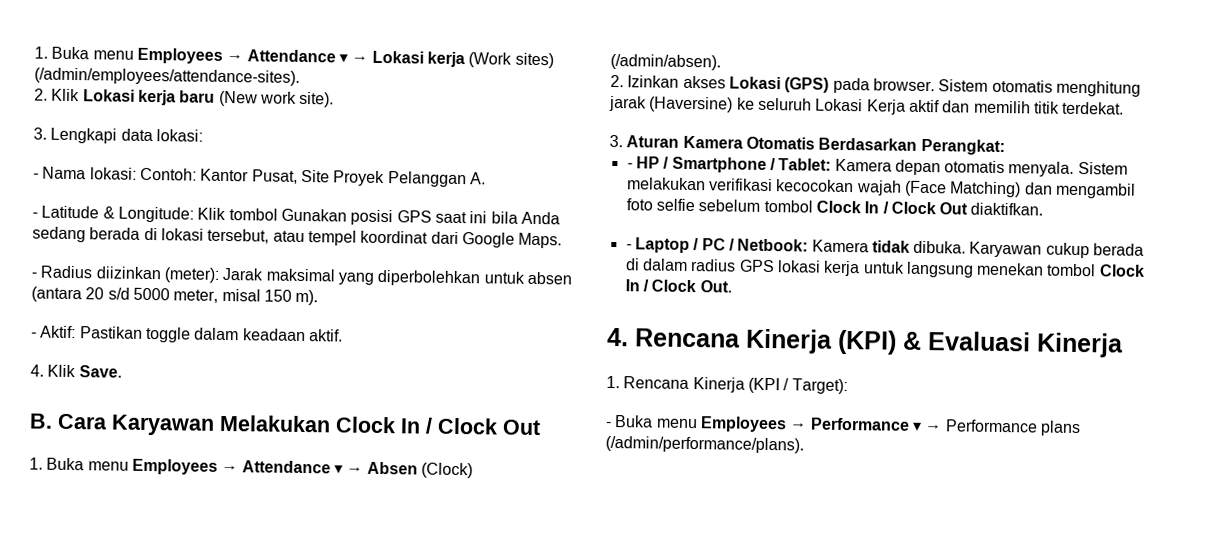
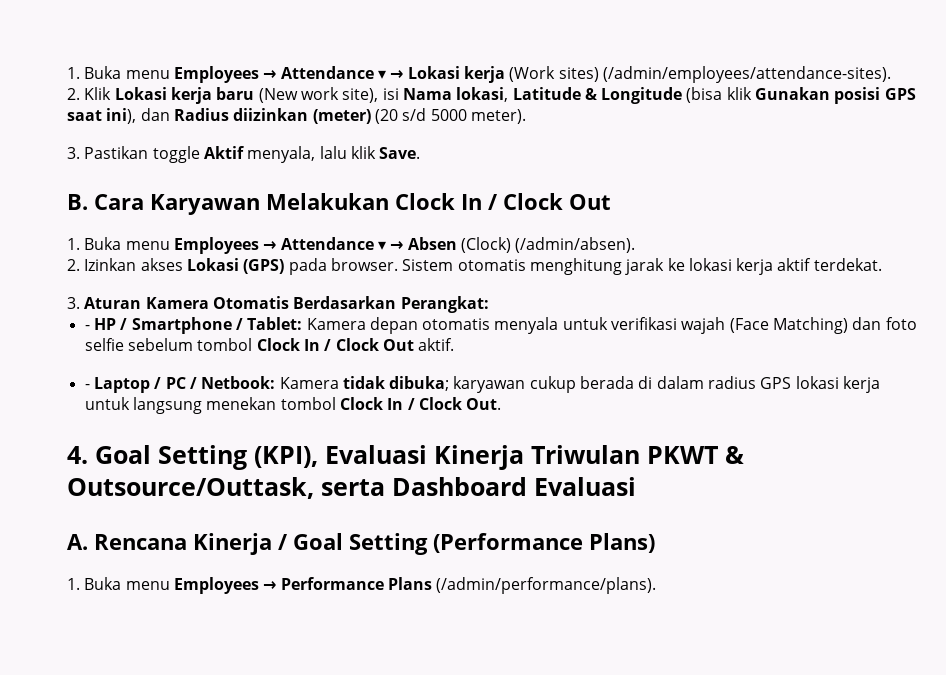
[299,91,335,108] [33,127,203,144] [33,166,486,188] [32,205,560,226] [32,226,563,249] [31,265,572,287] [31,286,319,306] [31,325,343,343] [30,364,77,378] site). // 3. Lengkapi data lokasi: // - Nama lokasi: Contoh: Kantor Pusat, Site Proyek Pelanggan A. // - Latitude & Longitude: Klik tombol Gunakan posisi GPS saat ini bila Anda sedang berada di lokasi tersebut, atau tempel koordinat dari Google Maps. // - Radius diizinkan (meter): Jarak maksimal yang diperbolehkan untuk absen (antara 20 s/d 5000 meter, misal 150 m). // - Aktif: Pastikan toggle dalam keadaan aktif. // 4. Klik -> [342,87,916,104] [67,108,526,124] [67,146,376,163] site), isi Nama lokasi, Latitude & Longitude (bisa klik Gunakan posisi GPS saat ini), dan Radius diizinkan (meter) (20 s/d 5000 meter). // 3. Pastikan toggle Aktif menyala, lalu klik
[649,96,1060,115] (Haversine) ke seluruh Lokasi Kerja aktif dan memilih titik -> [667,258,812,275] ke lokasi kerja aktif
[1008,161,1128,177] [626,177,855,193] menyala. Sistem melakukan verifikasi kecocokan -> [494,317,678,334] menyala untuk verifikasi
[1054,182,1136,199] mengambil -> (882, 323) none
[970,202,1044,216] diaktifkan. -> [418,338,455,351] aktif.
[913,240,1043,258] dibuka. Karyawan -> [389,376,526,393] dibuka; karyawan
[635,328,1124,358] [606,375,848,395] [605,421,612,427] Rencana Kinerja (KPI) & Evaluasi Kinerja // 1. Rencana Kinerja (KPI / Target): // - -> [95,445,744,470] [67,477,636,499] [67,533,655,555] [67,578,80,590] Goal Setting (KPI), Evaluasi Kinerja Triwulan PKWT & Outsource/Outtask, serta Dashboard Evaluasi // A. Rencana Kinerja / Goal Setting (Performance Plans) // 1.
[911,419,1081,437] ▾ → Performance plans -> [387,577,432,590] Plans

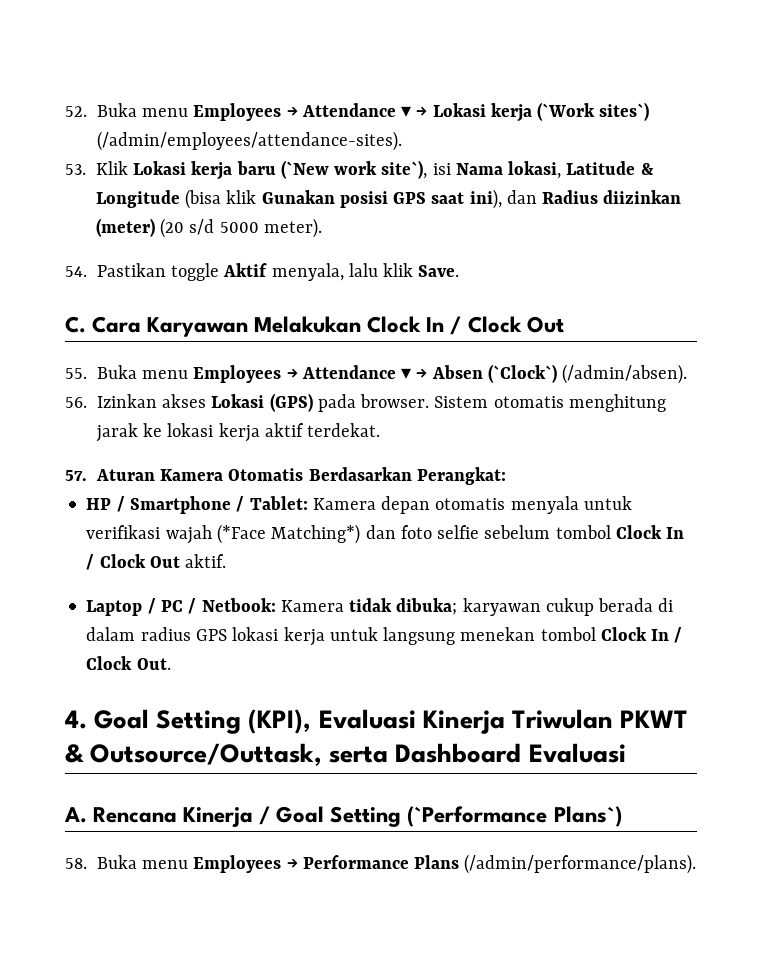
[67,67,80,79] 1. -> [65,106,87,117] 52.
[509,66,599,82] (Work sites) -> [537,102,650,121] (`Work sites`)
[67,88,80,100] 2. -> [65,164,86,175] 53.
[258,87,379,103] (New work site), -> [280,160,428,179] (`New work site`),
[67,147,80,159] 3. -> [65,266,87,277] 54.
[67,194,88,210] B. -> [65,316,86,333] C.
[67,238,80,250] 1. -> [65,368,87,379] 55.
[460,237,511,253] (Clock) -> [487,364,557,383] (`Clock`)
[67,259,80,271] 2. -> [65,397,87,408] 56.
[67,297,80,309] 3. -> [65,470,87,481] 57.
[84,325,90,330] - -> (506, 476) none
[729,317,849,334] (Face Matching) -> [216,524,361,544] (*Face Matching*)
[84,384,90,389] - -> (227, 561) none
[433,533,655,553] [67,578,80,590] (Performance Plans) // 1. -> [407,806,622,827] [65,858,87,869] (`Performance Plans`) // 58.

